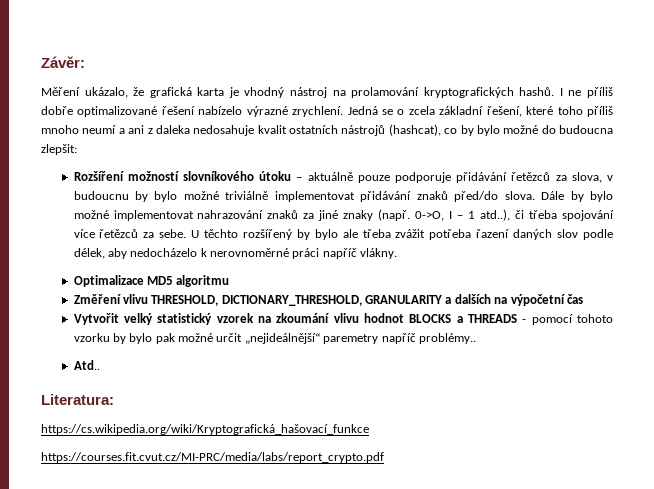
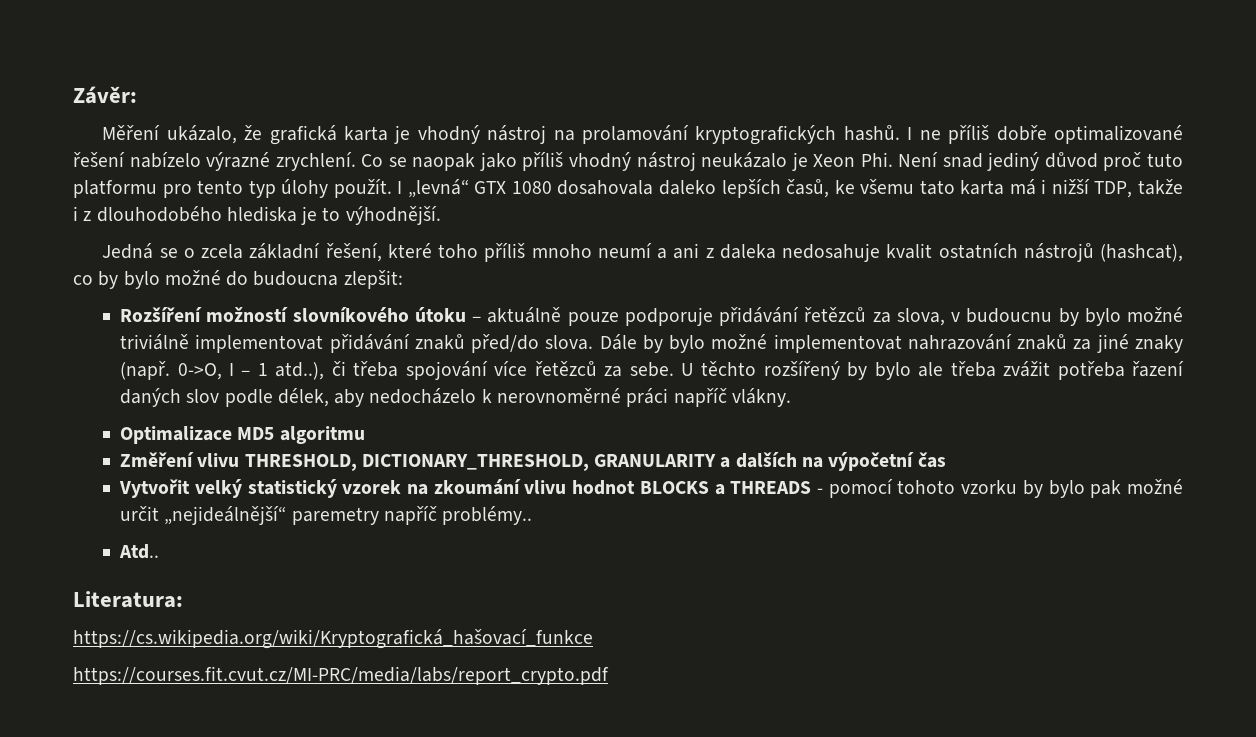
(344, 111) none -> [361,152,1183,171] [73,179,1183,198] [73,206,441,225] Co se naopak jako příliš vhodný nástroj neukázalo je Xeon Phi. Není snad jediný důvod proč tuto platformu pro tento typ úlohy použít. I „levná“ GTX 1080 dosahovala daleko lepších časů, ke všemu tato karta má i nižší TDP, takže i z dlouhodobého hlediska je to výhodnější. //

